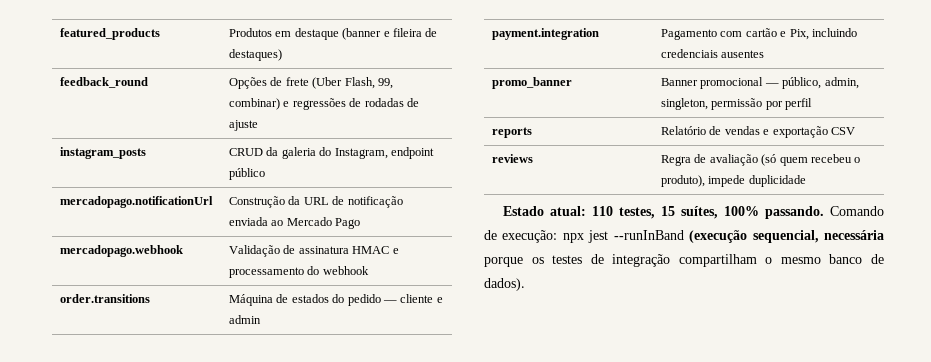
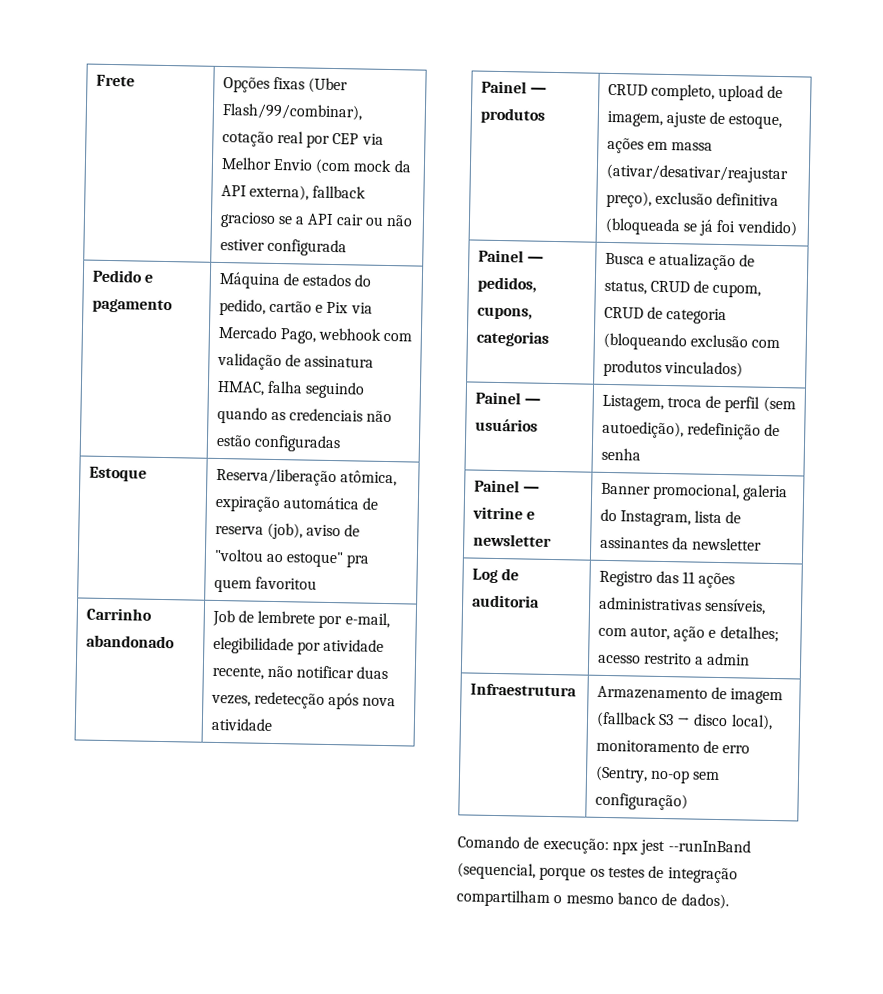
[60,28,161,40] [229,28,438,40] [229,49,283,61] [60,77,149,88] [229,77,393,89] [229,98,419,110] [229,120,259,131] [60,147,147,159] [229,147,434,159] [229,168,266,180] [60,196,214,208] [229,196,403,208] [229,217,361,229] [60,245,184,257] [229,245,399,257] [229,266,369,278] [60,294,151,303] [229,294,443,306] [229,315,262,324] [492,28,600,40] [661,28,857,40] [661,49,765,58] [492,77,573,89] [661,77,859,89] [661,98,813,110] [492,127,533,138] [661,126,855,138] [492,154,534,163] [661,154,861,166] [661,175,806,187] [502,206,824,219] featured_products | Produtos em destaque (banner e fileira de destaques) // feedback_round | Opções de frete (Uber Flash, 99, combinar) e regressões de rodadas de ajuste // instagram_posts | CRUD da galeria do Instagram, endpoint público // mercadopago.notificationUrl | Construção da URL de notificação enviada ao Mercado Pago // mercadopago.webhook | Validação de assinatura HMAC e processamento do webhook // order.transitions | Máquina de estados do pedido — cliente e admin // payment.integration | Pagamento com cartão e Pix, incluindo credenciais ausentes // promo_banner | Banner promocional — público, admin, singleton, permissão por perfil // reports | Relatório de vendas e exportação CSV // reviews | Regra de avaliação (só quem recebeu o produto), impede duplicidade // Estado atual: 110 testes, 15 suítes, 100% passando. -> [95,74,135,87] [222,76,349,94] [221,102,363,121] [221,130,384,148] [220,156,412,175] [220,184,367,201] [219,211,414,228] [219,238,347,257] [91,269,153,283] [91,298,173,314] [218,271,372,290] [218,298,373,316] [217,325,413,344] [216,352,375,371] [216,380,366,399] [216,406,393,424] [215,434,341,453] [88,466,147,482] [215,467,397,487] [214,495,379,513] [214,522,361,540] [213,548,370,568] [213,576,317,593] [85,607,152,621] [85,634,175,649] [211,609,390,629] [212,636,385,655] [211,665,389,680] [210,691,397,710] [210,717,272,731] [480,80,547,94] [479,107,545,124] [607,83,784,102] [606,110,783,130] [606,137,714,154] [605,163,788,184] [605,190,780,208] [604,217,798,237] [477,249,544,263] [476,276,537,293] [476,306,533,320] [475,330,549,347] [604,252,756,271] [603,280,762,298] [603,306,728,325] [602,332,781,351] [602,359,743,378] [474,391,541,405] [474,418,538,432] [601,394,796,413] [601,420,781,440] [600,447,641,461] [473,479,540,493] [471,506,535,520] [472,533,552,547] [600,482,789,502] [599,508,742,527] [599,536,763,551] [471,568,519,584] [471,594,540,608] [598,570,736,589] [598,596,766,615] [597,626,779,643] [597,652,751,666] [469,683,577,697] [596,685,784,705] [595,711,773,730] [595,739,751,754] [594,765,721,784] [594,792,688,811] Frete | Opções fixas (Uber Flash/99/combinar), cotação real por CEP via Melhor Envio (com mock da API externa), fallback gracioso se a API cair ou não estiver configurada // Pedido e pagamento | Máquina de estados do pedido, cartão e Pix via Mercado Pago, webhook com validação de assinatura HMAC, falha seguindo quando as credenciais não estão configuradas // Estoque | Reserva/liberação atômica, expiração automática de reserva (job), aviso de "voltou ao estoque" pra quem favoritou // Carrinho abandonado | Job de lembrete por e-mail, elegibilidade por atividade recente, não notificar duas vezes, redetecção após nova atividade // Painel — produtos | CRUD completo, upload de imagem, ajuste de estoque, ações em massa (ativar/desativar/reajustar preço), exclusão definitiva (bloqueada se já foi vendido) // Painel — pedidos, cupons, categorias | Busca e atualização de status, CRUD de cupom, CRUD de categoria (bloqueando exclusão com produtos vinculados) // Painel — usuários | Listagem, troca de perfil (sem autoedição), redefinição de senha // Painel — vitrine e newsletter | Banner promocional, galeria do Instagram, lista de assinantes da newsletter // Log de auditoria | Registro das 11 ações administrativas sensíveis, com autor, ação e detalhes; acesso restrito a admin // Infraestrutura | Armazenamento de imagem (fallback S3 → disco local), monitoramento de erro (Sentry, no-op sem configuração) //
[689,230,884,243] (execução sequencial, necessária -> [457,862,536,880] (sequencial,

